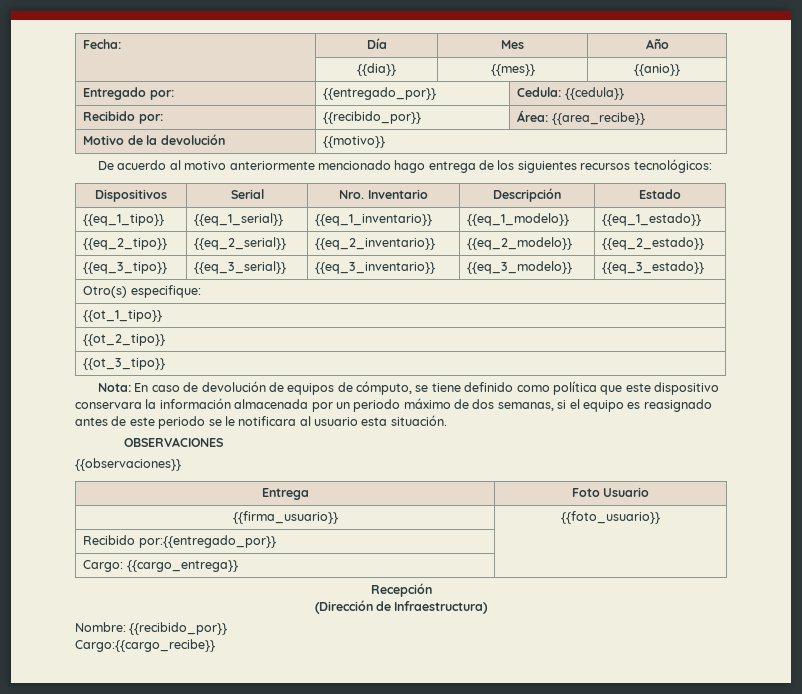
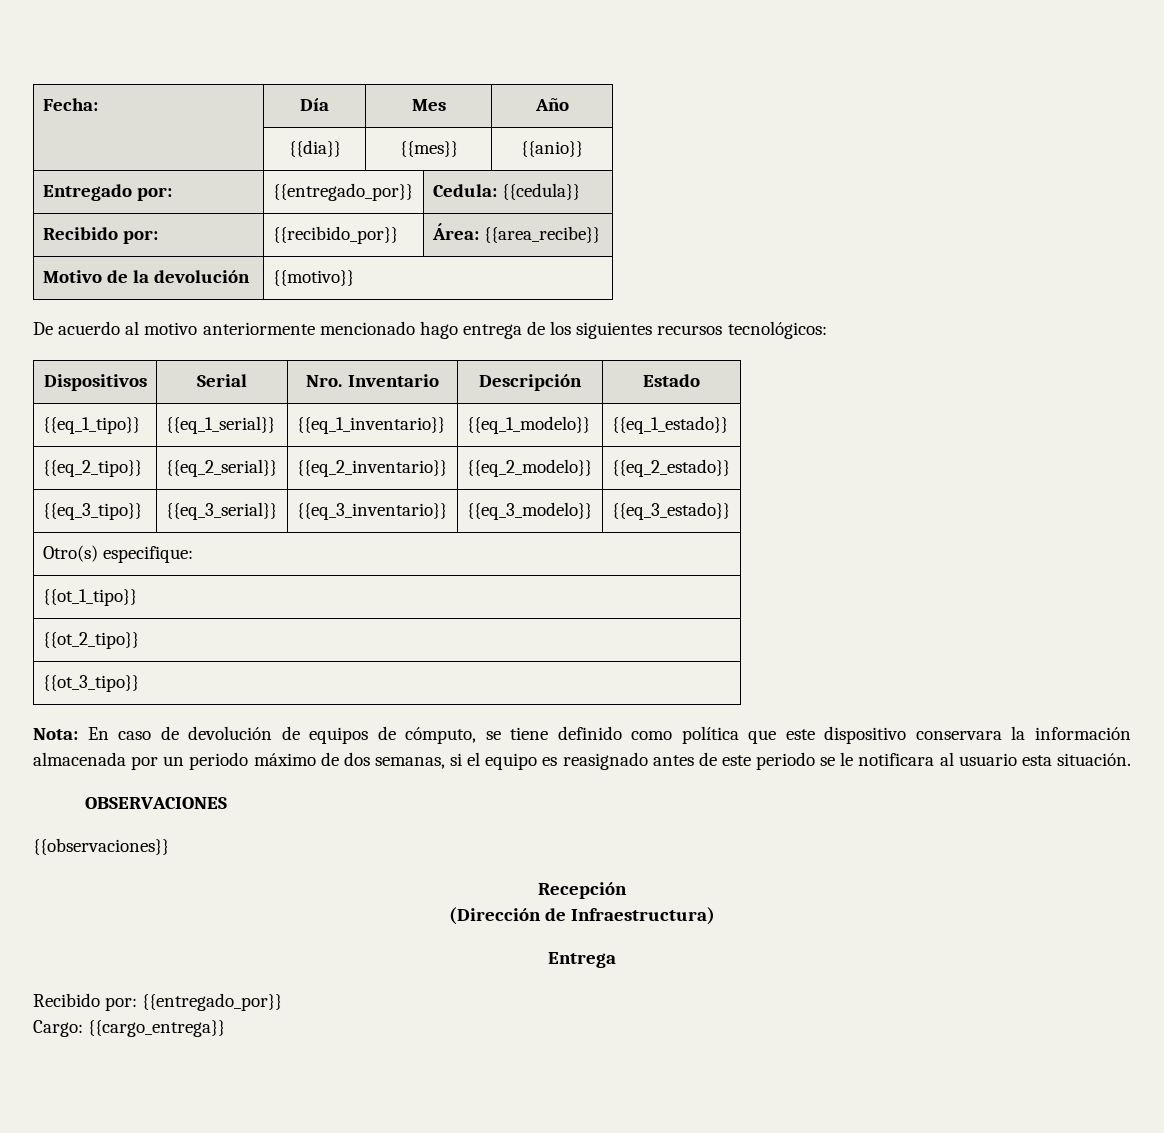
[261,488,309,500] [571,487,650,497] [232,511,338,524] [561,511,660,524] [83,535,276,548] [83,560,238,572] [370,583,432,597] [314,600,489,614] [75,622,228,635] [75,639,215,652] // Entrega | Foto Usuario // {{firma_usuario}} | {{foto_usuario}} // Recibido por:{{entregado_por}} | // Cargo: {{cargo_entrega}} | // Recepción // (Dirección de Infraestructura) // Nombre: {{recibido_por}} // Cargo:{{cargo_recibe}} -> [538,882,627,899] [448,907,716,925] [548,952,616,968] [33,993,283,1011] [33,1020,226,1037] // Recepción // (Dirección de Infraestructura) // Entrega // Recibido por: {{entregado_por}} // Cargo: {{cargo_entrega}}

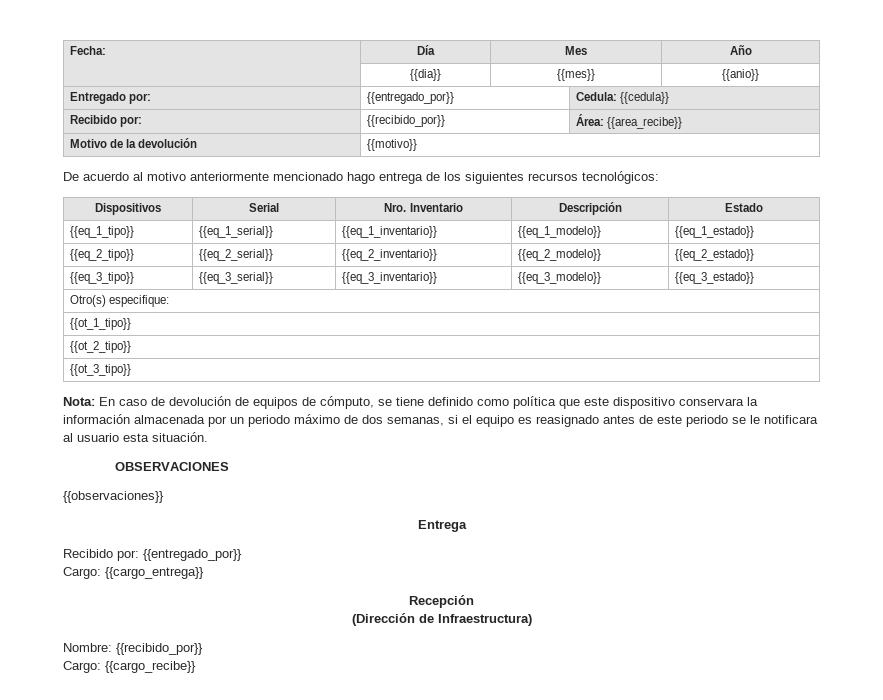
[538,882,627,899] [448,907,716,925] // Recepción // (Dirección de Infraestructura) -> (164, 497) none
(226, 1028) none -> [409,595,474,608] [351,613,532,626] [63,643,203,655] [63,661,196,673] // Recepción // (Dirección de Infraestructura) // Nombre: {{recibido_por}} // Cargo: {{cargo_recibe}}

